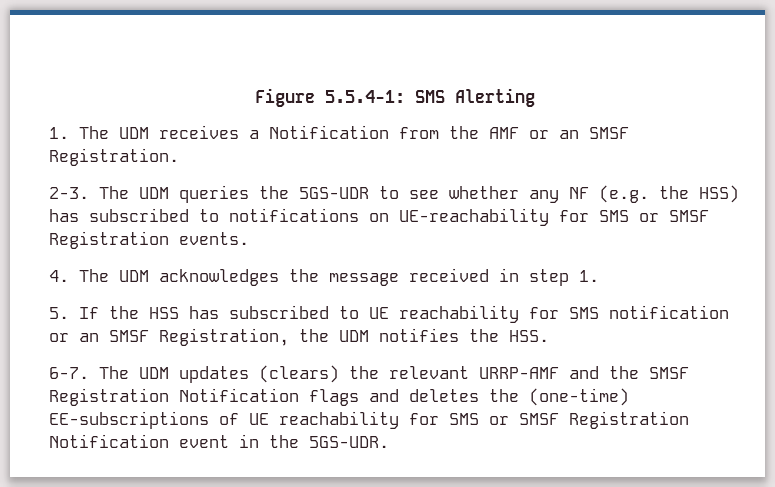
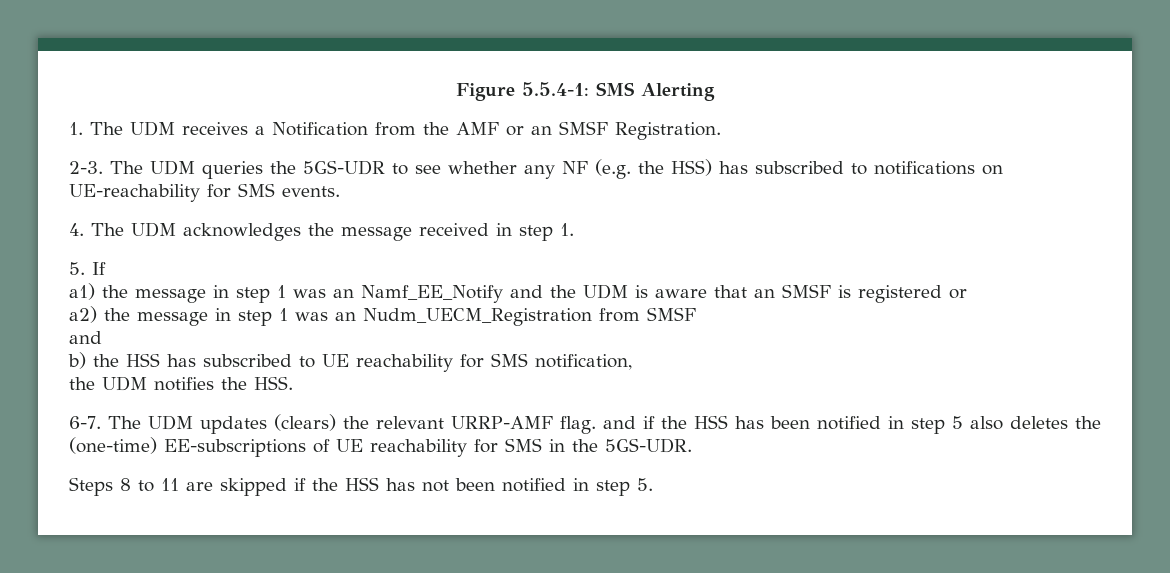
[639,210,709,222] [49,231,169,249] or SMSF Registration -> (275, 190) none
(99, 313) none -> [69,283,967,303] [69,306,696,326] [69,331,102,344] [68,352,86,369] // a1) the message in step 1 was an Namf_EE_Notify and the UDM is aware that an SMSF is registered or // a2) the message in step 1 was an Nudm_UECM_Registration from SMSF // and // b)
[609,305,729,319] [49,328,289,346] notification or an SMSF Registration, -> [535,354,632,370] notification, //
[569,366,689,379] [49,388,399,406] and the SMSF Registration Notification flags and -> [560,415,1003,434] flag. and if the HSS has been notified in step 5 also
[489,411,689,429] [49,434,389,448] or SMSF Registration Notification event in the 5GS-UDR. -> [549,438,692,453] [69,477,653,496] in the 5GS-UDR. // Steps 8 to 11 are skipped if the HSS has not been notified in step 5.

